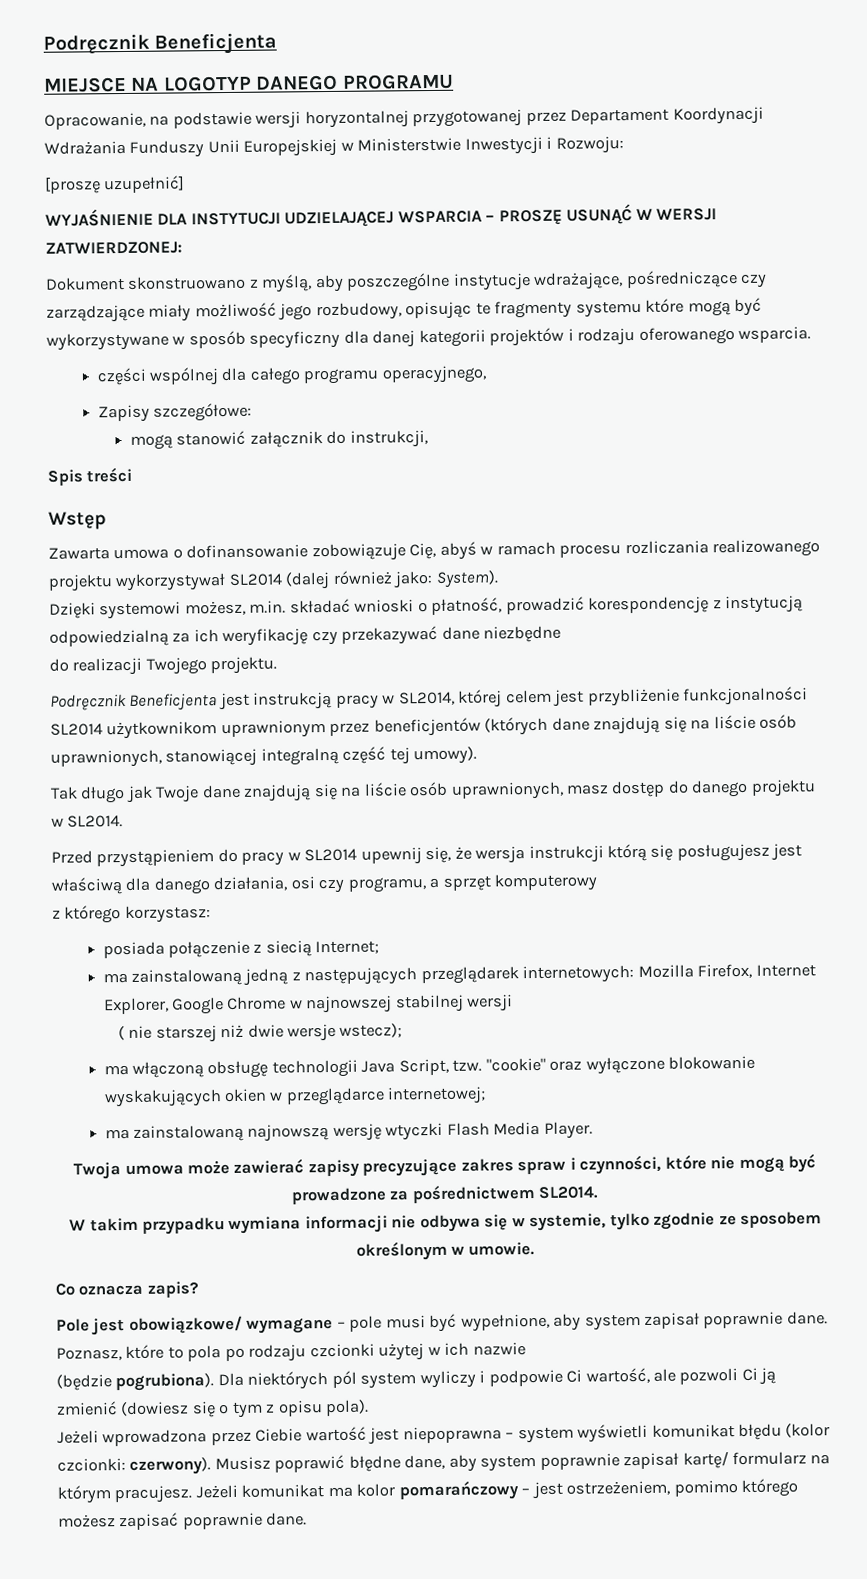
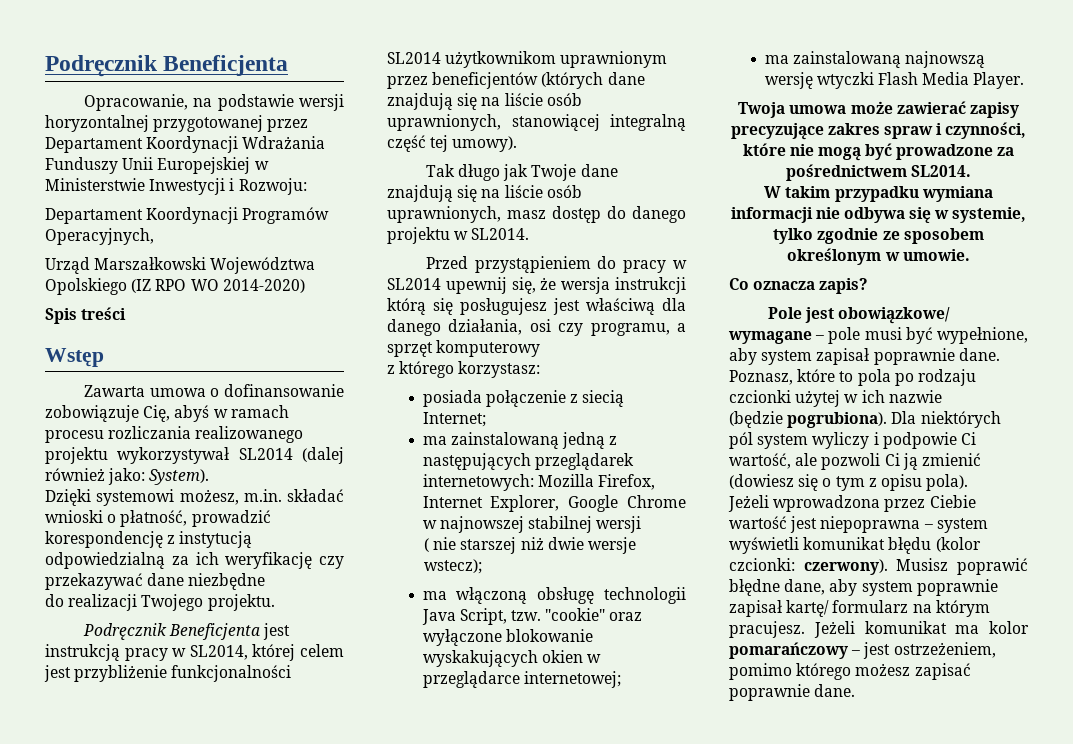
[43,32,278,55] [44,73,454,93] Podręcznik Beneficjenta // MIEJSCE NA LOGOTYP DANEGO PROGRAMU -> [45,55,289,77] Podręcznik Beneficjenta
[44,175,186,194] [45,204,718,228] [45,241,182,255] [45,270,768,293] [46,297,763,323] [46,326,812,351] [96,365,487,386] [97,402,252,423] [129,430,428,450] [proszę uzupełnić] // WYJAŚNIENIE DLA INSTYTUCJI UDZIELAJĄCEJ WSPARCIA – PROSZĘ USUNĄĆ W WERSJI ZATWIERDZONEJ: // Dokument skonstruowano z myślą, aby poszczególne instytucje wdrażające, pośredniczące czy zarządzające miały możliwość jego rozbudowy, opisując te fragmenty systemu które mogą być wykorzystywane w sposób specyficzny dla danej kategorii projektów i rodzaju oferowanego wsparcia. // części wspólnej dla całego programu operacyjnego, // Zapisy szczegółowe: // mogą stanowić załącznik do instrukcji, -> [45,207,330,224] [45,228,154,245] [45,257,316,274] [45,278,305,295] Departament Koordynacji Programów Operacyjnych, // Urząd Marszałkowski Województwa Opolskiego (IZ RPO WO 2014-2020)

